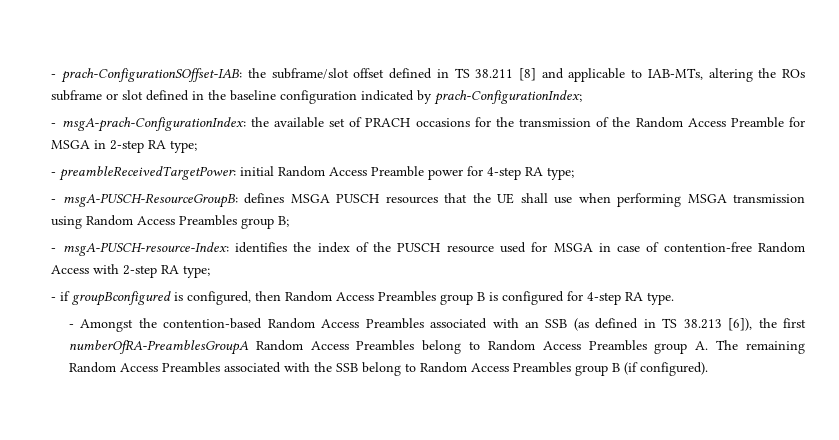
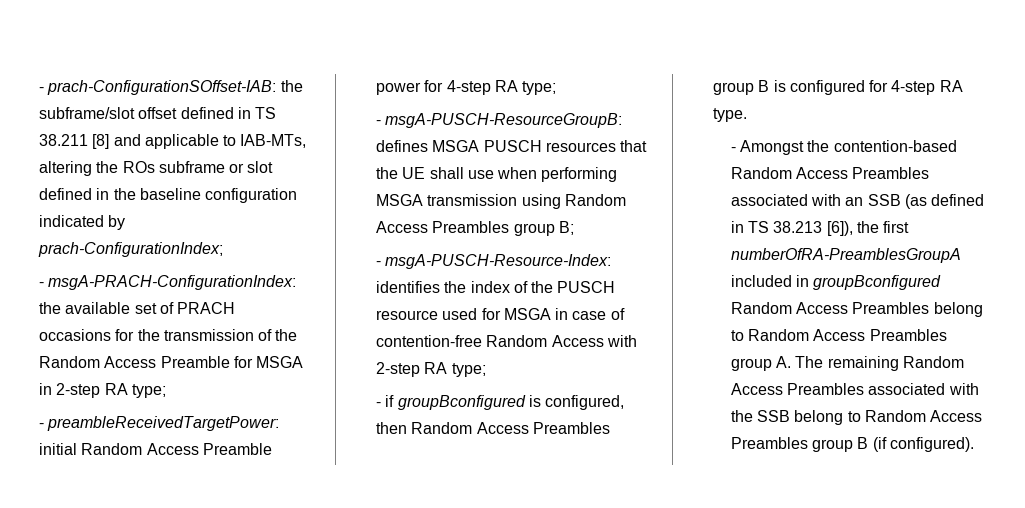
[61,117,246,132] msgA-prach-ConfigurationIndex: -> [48,275,297,290] msgA-PRACH-ConfigurationIndex:
[62,242,229,256] msgA-PUSCH-resource-Index: -> [385,254,612,269] msgA-PUSCH-Resource-Index:
(249, 347) none -> [730,275,942,290] included in groupBconfigured

